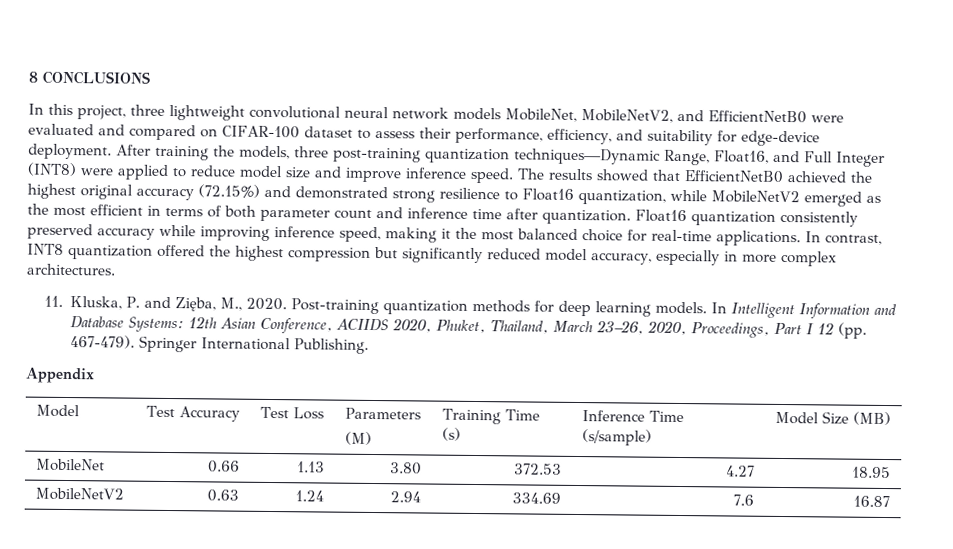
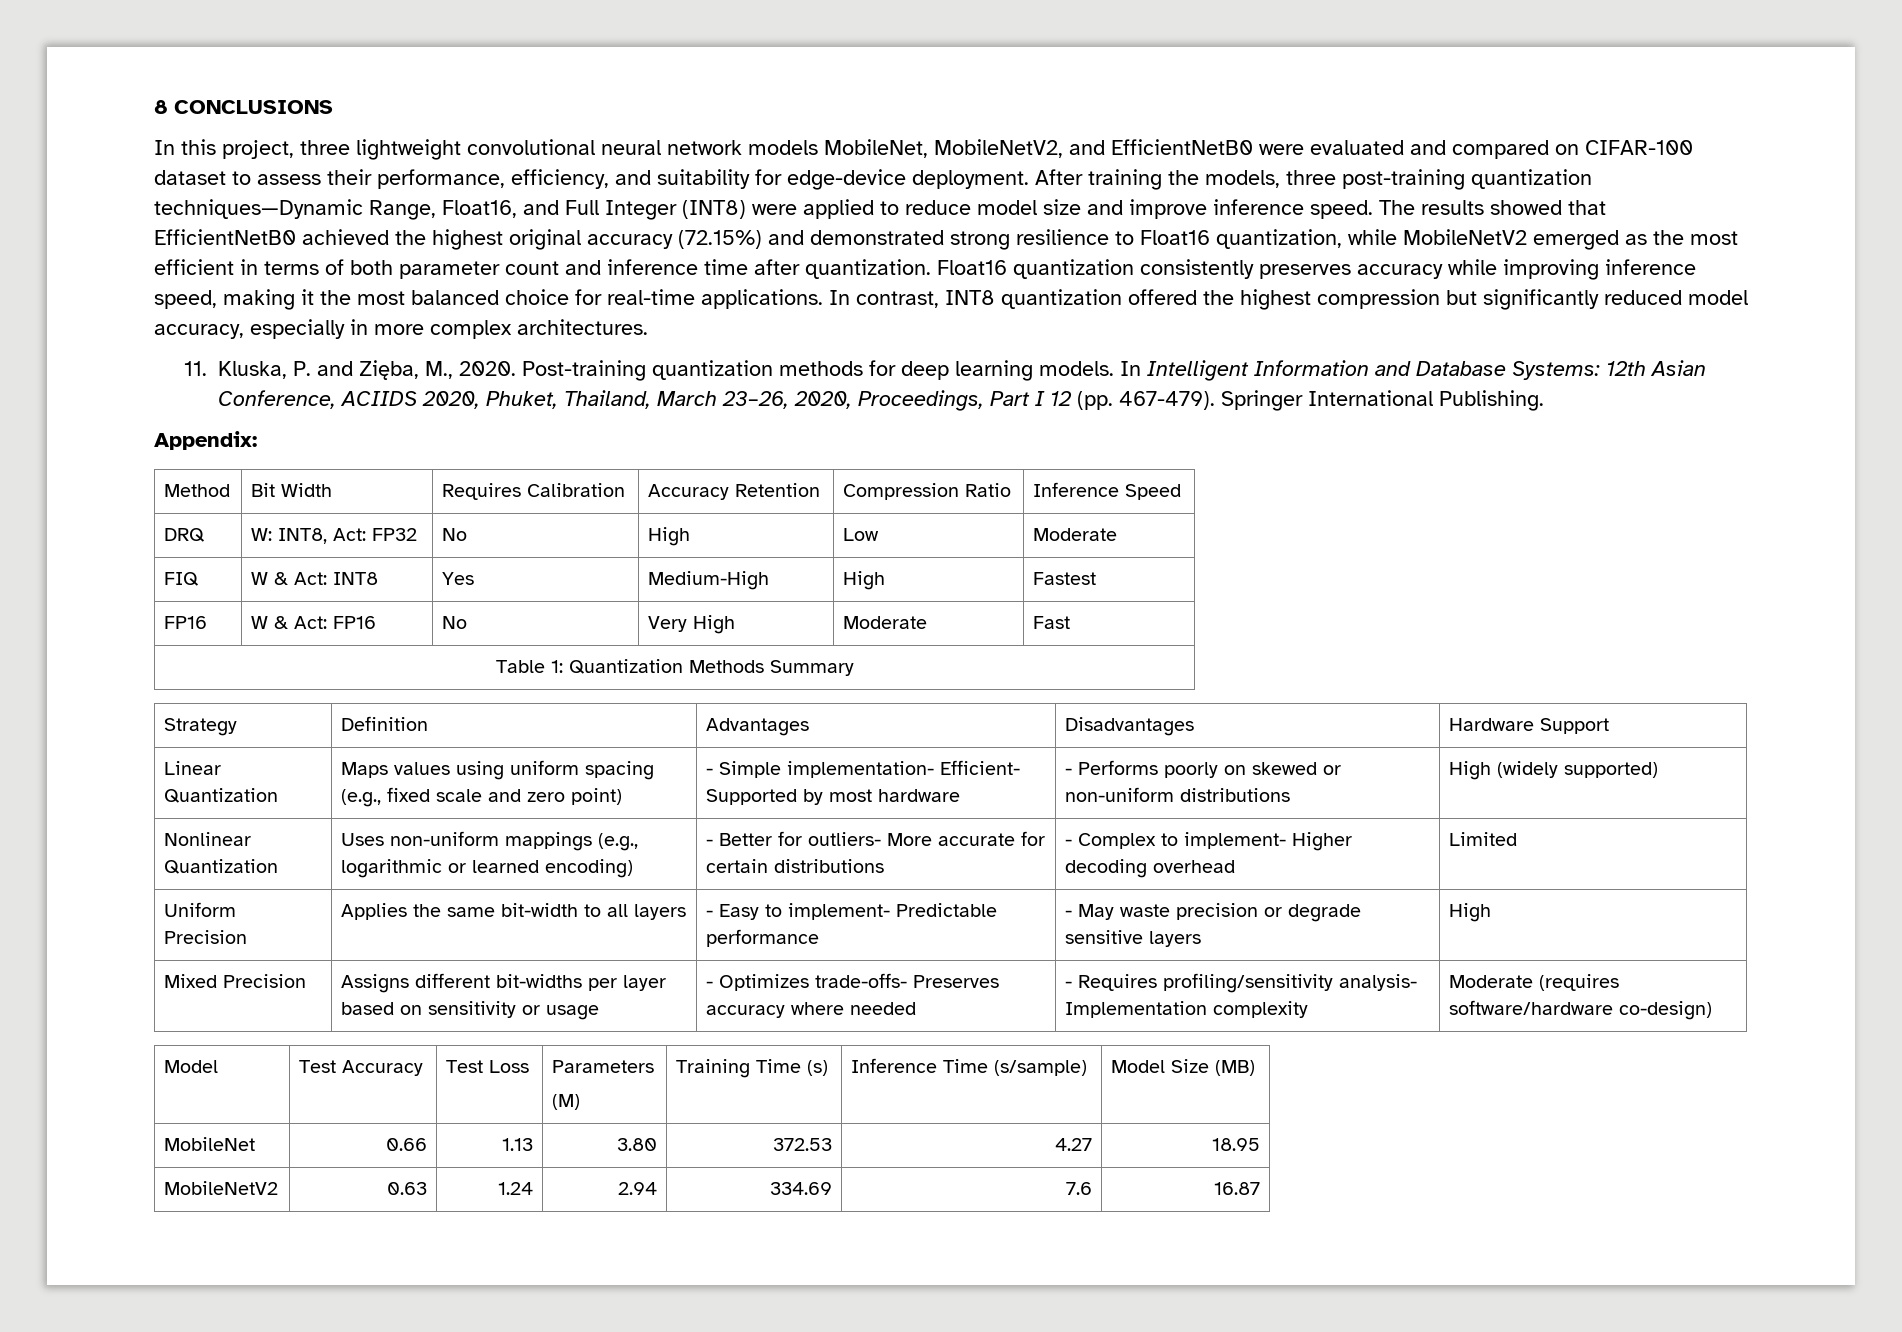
[27,223,93,240] preserved -> [1259,264,1351,279] preserves
[25,367,95,384] Appendix -> [154,431,257,450] [164,484,231,497] [251,483,333,497] [442,483,626,500] [648,483,821,500] [843,483,1012,500] [1033,482,1182,500] [164,528,206,542] [251,528,418,544] [442,528,468,541] [648,527,691,546] [843,528,880,541] [1033,528,1118,541] [164,572,200,586] [251,572,379,585] [442,572,475,585] [648,571,770,590] [843,571,886,590] [1033,572,1097,585] [164,616,208,629] [251,616,377,629] [442,616,468,629] [648,615,736,634] [843,616,928,629] [1033,616,1071,629] [495,659,854,676] [164,718,238,736] [341,716,429,731] [706,718,810,736] [1065,717,1195,736] [1449,718,1610,734] [164,761,222,775] [164,788,279,803] [341,760,655,780] [341,787,623,807] [706,760,1021,778] [706,789,961,805] [1065,760,1342,778] [1065,787,1291,802] [1449,761,1659,780] [164,832,252,846] [164,859,279,874] [341,831,639,851] [341,859,634,878] [706,831,1046,846] [706,859,885,873] [1065,832,1353,851] [1065,859,1236,878] [1449,832,1518,846] [164,902,237,917] [164,930,248,944] [341,903,687,920] [706,903,998,920] [706,929,820,947] [1065,903,1362,922] [1065,930,1202,947] [1449,903,1492,922] [164,974,307,988] [341,973,667,993] [341,1001,600,1020] [706,973,1000,991] [706,1002,917,1018] [1065,973,1418,993] [1065,1001,1309,1018] [1449,974,1620,991] [1449,1000,1713,1020] Appendix: // Method | Bit Width | Requires Calibration | Accuracy Retention | Compression Ratio | Inference Speed // DRQ | W: INT8, Act: FP32 | No | High | Low | Moderate // FIQ | W & Act: INT8 | Yes | Medium-High | High | Fastest // FP16 | W & Act: FP16 | No | Very High | Moderate | Fast // Table 1: Quantization Methods Summary // Strategy | Definition | Advantages | Disadvantages | Hardware Support // Linear Quantization | Maps values using uniform spacing (e.g., fixed scale and zero point) | - Simple implementation- Efficient- Supported by most hardware | - Performs poorly on skewed or non-uniform distributions | High (widely supported) // Nonlinear Quantization | Uses non-uniform mappings (e.g., logarithmic or learned encoding) | - Better for outliers- More accurate for certain distributions | - Complex to implement- Higher decoding overhead | Limited // Uniform Precision | Applies the same bit-width to all layers | - Easy to implement- Predictable performance | - May waste precision or degrade sensitive layers | High // Mixed Precision | Assigns different bit-widths per layer based on sensitivity or usage | - Optimizes trade-offs- Preserves accuracy where needed | - Requires profiling/sensitivity analysis- Implementation complexity | Moderate (requires software/hardware co-design)

